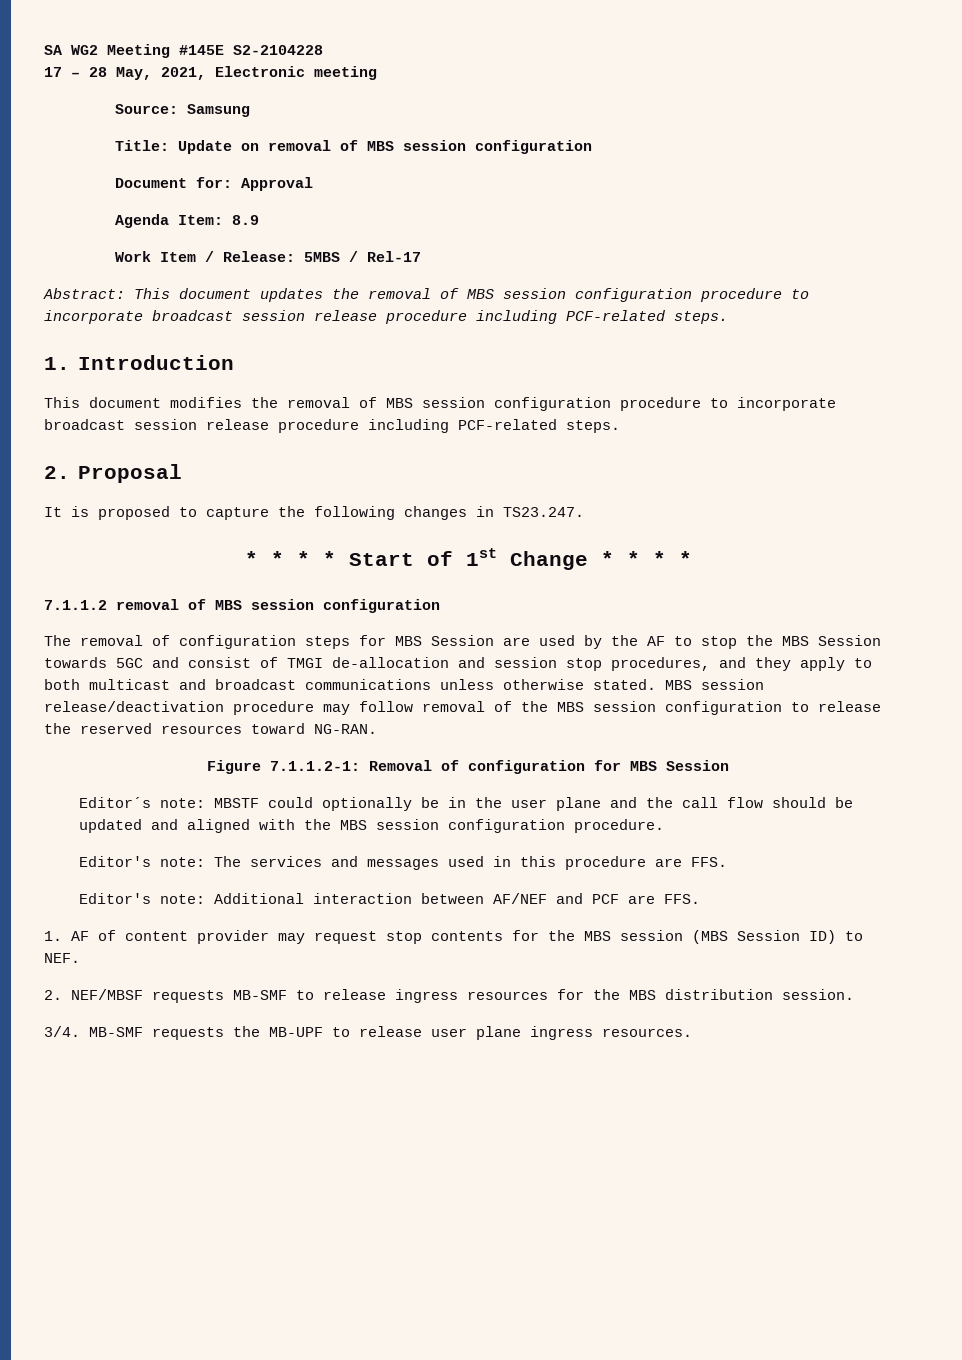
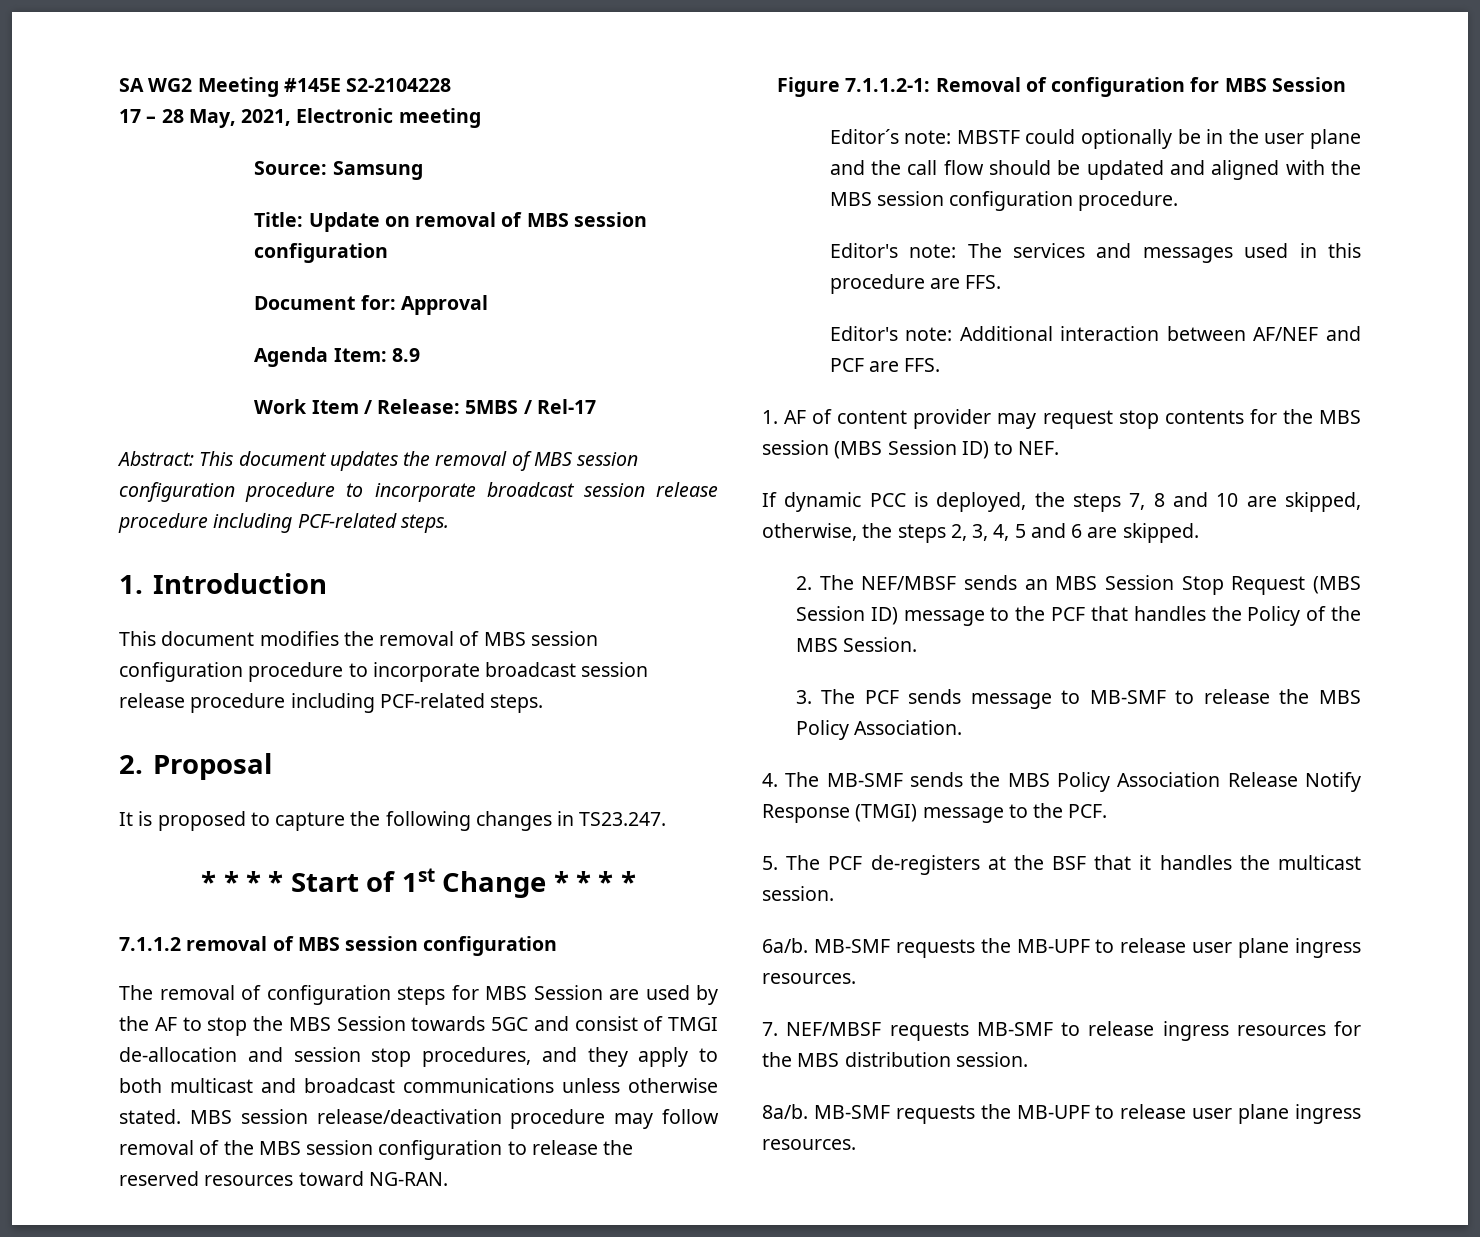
[44,990,62,1000] 2. -> [762,492,1361,512] [762,523,1199,543] [795,575,1361,595] [795,606,1361,626] [795,637,918,652] [795,689,1361,709] [795,720,963,740] [762,772,1361,792] [762,803,1108,823] [762,855,1361,875] [762,886,834,901] [762,938,1361,958] [762,973,856,984] [762,1022,778,1036] If dynamic PCC is deployed, the steps 7, 8 and 10 are skipped, otherwise, the steps 2, 3, 4, 5 and 6 are skipped. // 2. The NEF/MBSF sends an MBS Session Stop Request (MBS Session ID) message to the PCF that handles the Policy of the MBS Session. // 3. The PCF sends message to MB-SMF to release the MBS Policy Association. // 4. The MB-SMF sends the MBS Policy Association Release Notify Response (TMGI) message to the PCF. // 5. The PCF de-registers at the BSF that it handles the multicast session. // 6a/b. MB-SMF requests the MB-UPF to release user plane ingress resources. // 7.
[44,1026,80,1037] 3/4. -> [762,1104,808,1119] 8a/b.

